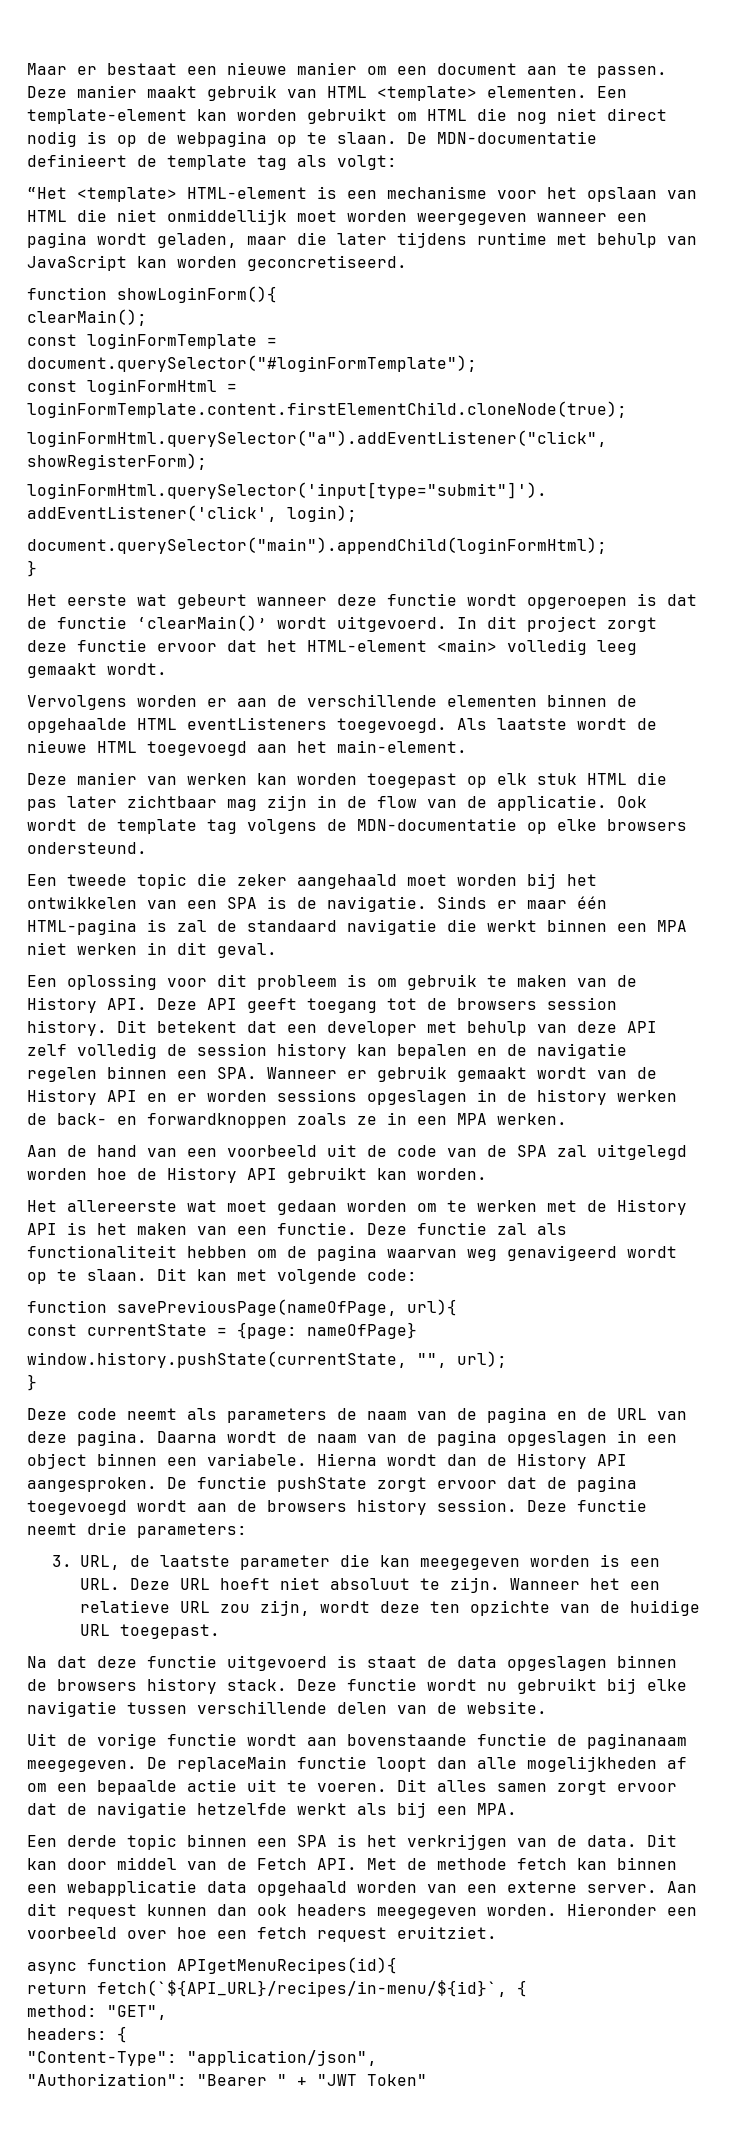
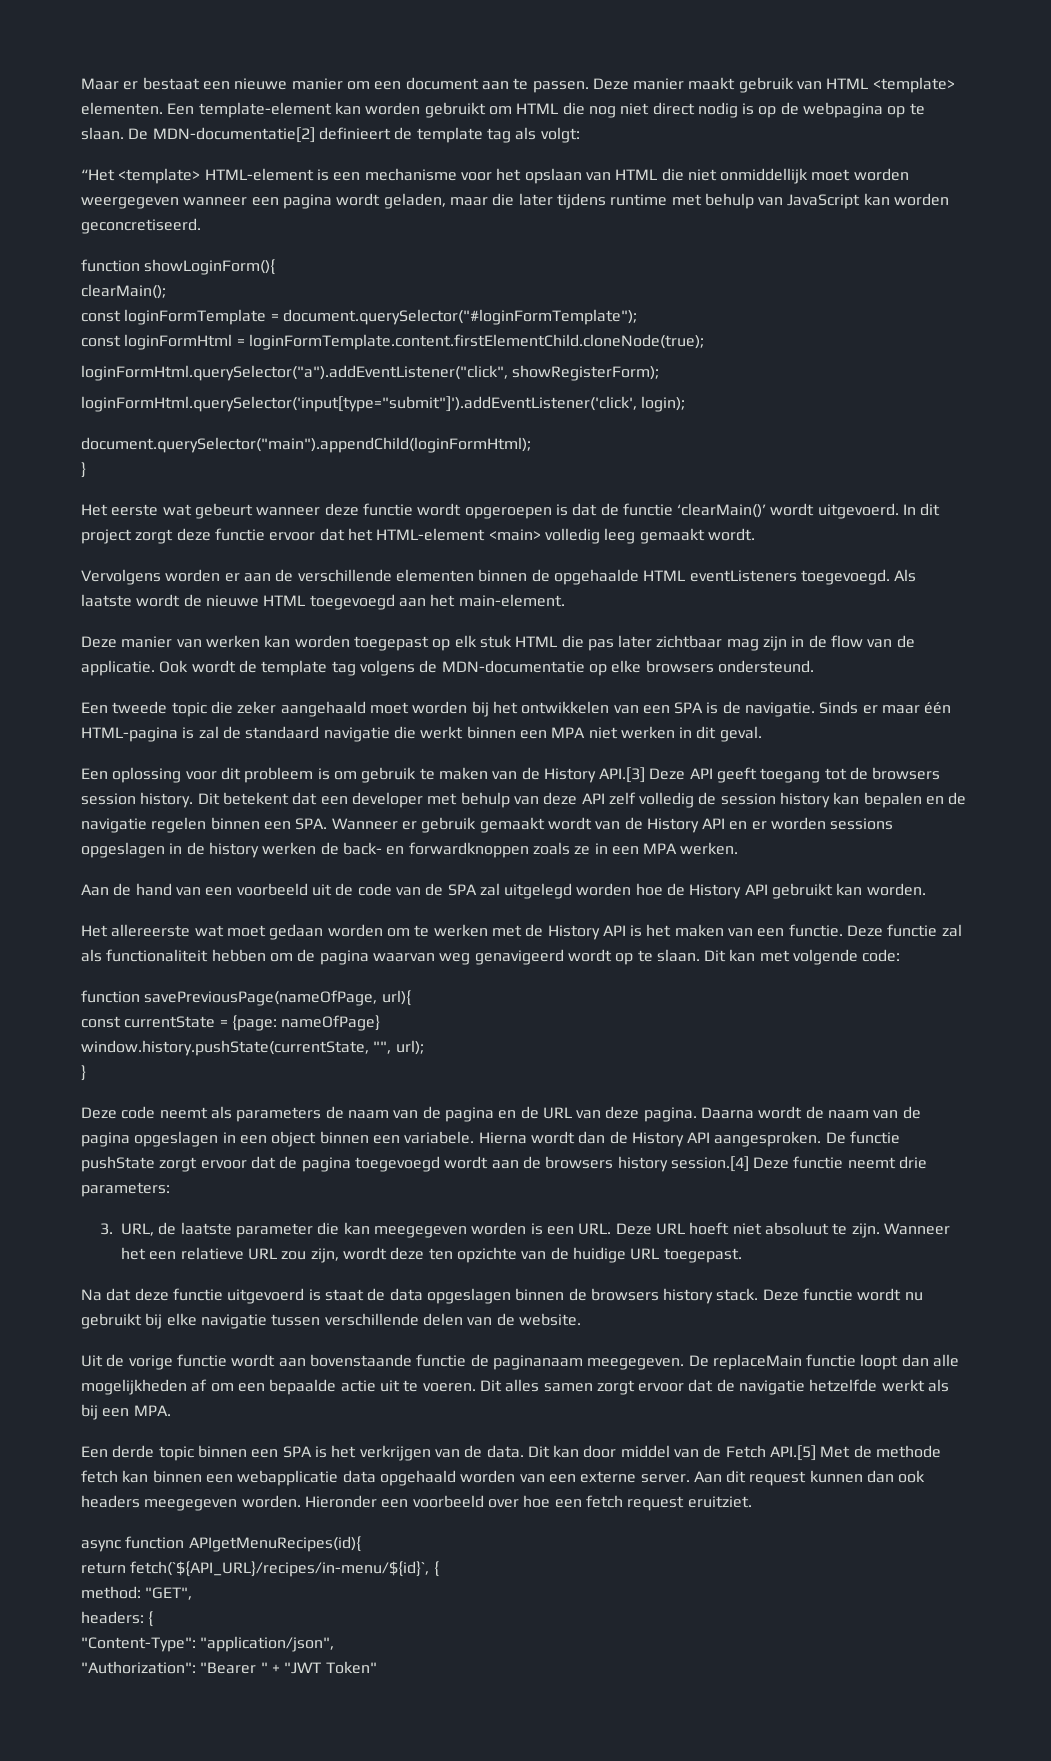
[437,131,597,144] MDN-documentatie -> [152,127,315,143] MDN-documentatie[2]
[107,998,147,1010] API. -> [599,767,646,783] API.[3]
[437,1499,517,1512] session. -> [670,1156,749,1172] session.[4]
[317,1858,357,1870] API. -> [770,1445,817,1461] API.[5]

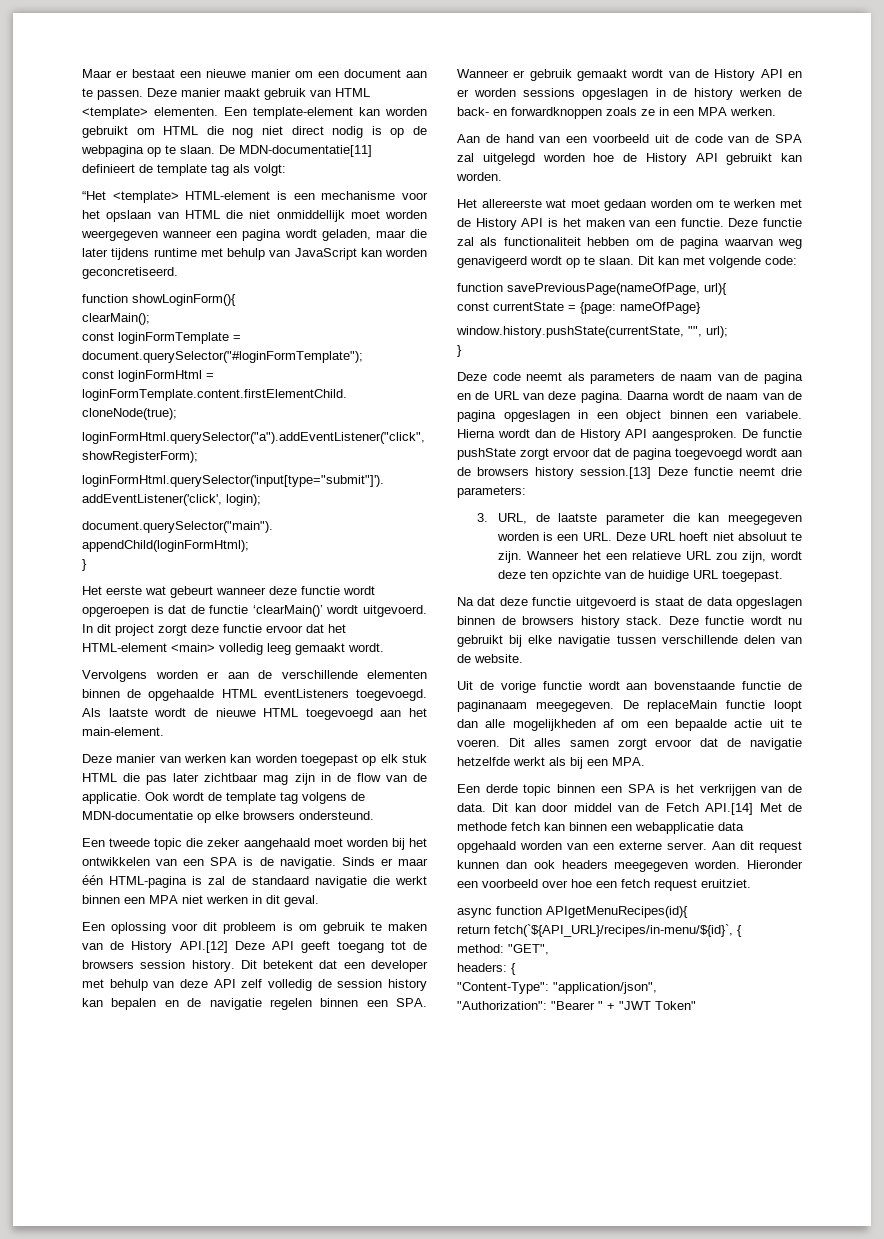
[152,127,315,143] MDN-documentatie[2] -> [239,145,372,157] MDN-documentatie[11]
[599,767,646,783] API.[3] -> [179,941,228,953] API.[12]
[670,1156,749,1172] session.[4] -> [580,467,652,479] session.[13]
[770,1445,817,1461] API.[5] -> [705,803,754,815] API.[14]

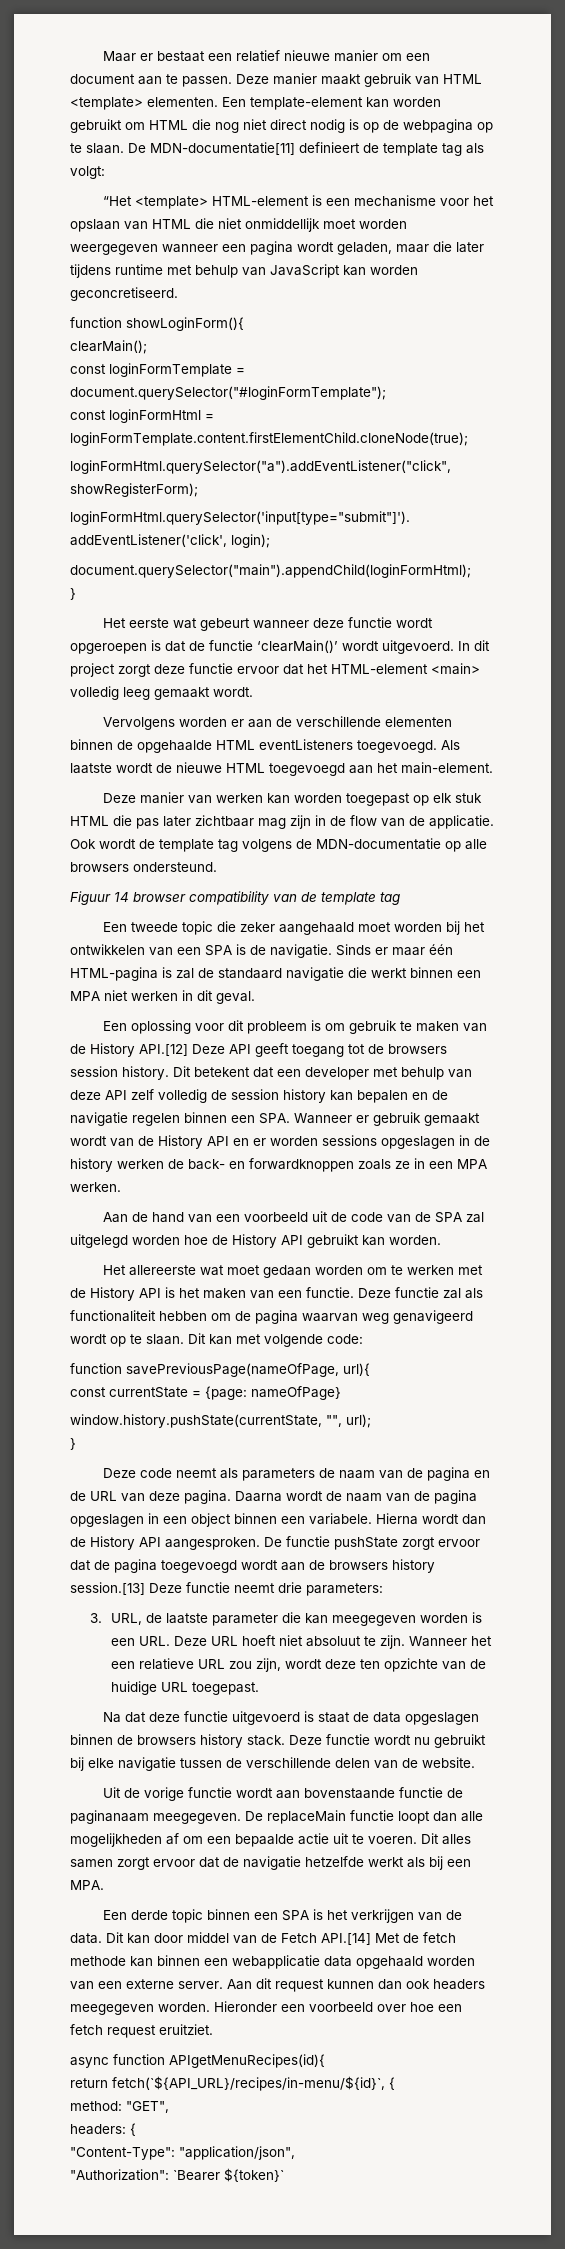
(201, 74) none -> [236,50,281,62] relatief
[215,811,239,820] elke -> [465,839,487,850] alle
(374, 815) none -> [70,891,400,905] // Figuur 14 browser compatibility van de template tag
(656, 639) none -> [226,1758,242,1768] de
[457,822,540,831] methode fetch -> [423,1932,456,1943] [70,1956,126,1966] fetch methode
[551,1001,696,1010] "Bearer " + "JWT Token" -> [173,2168,284,2182] `Bearer ${token}`

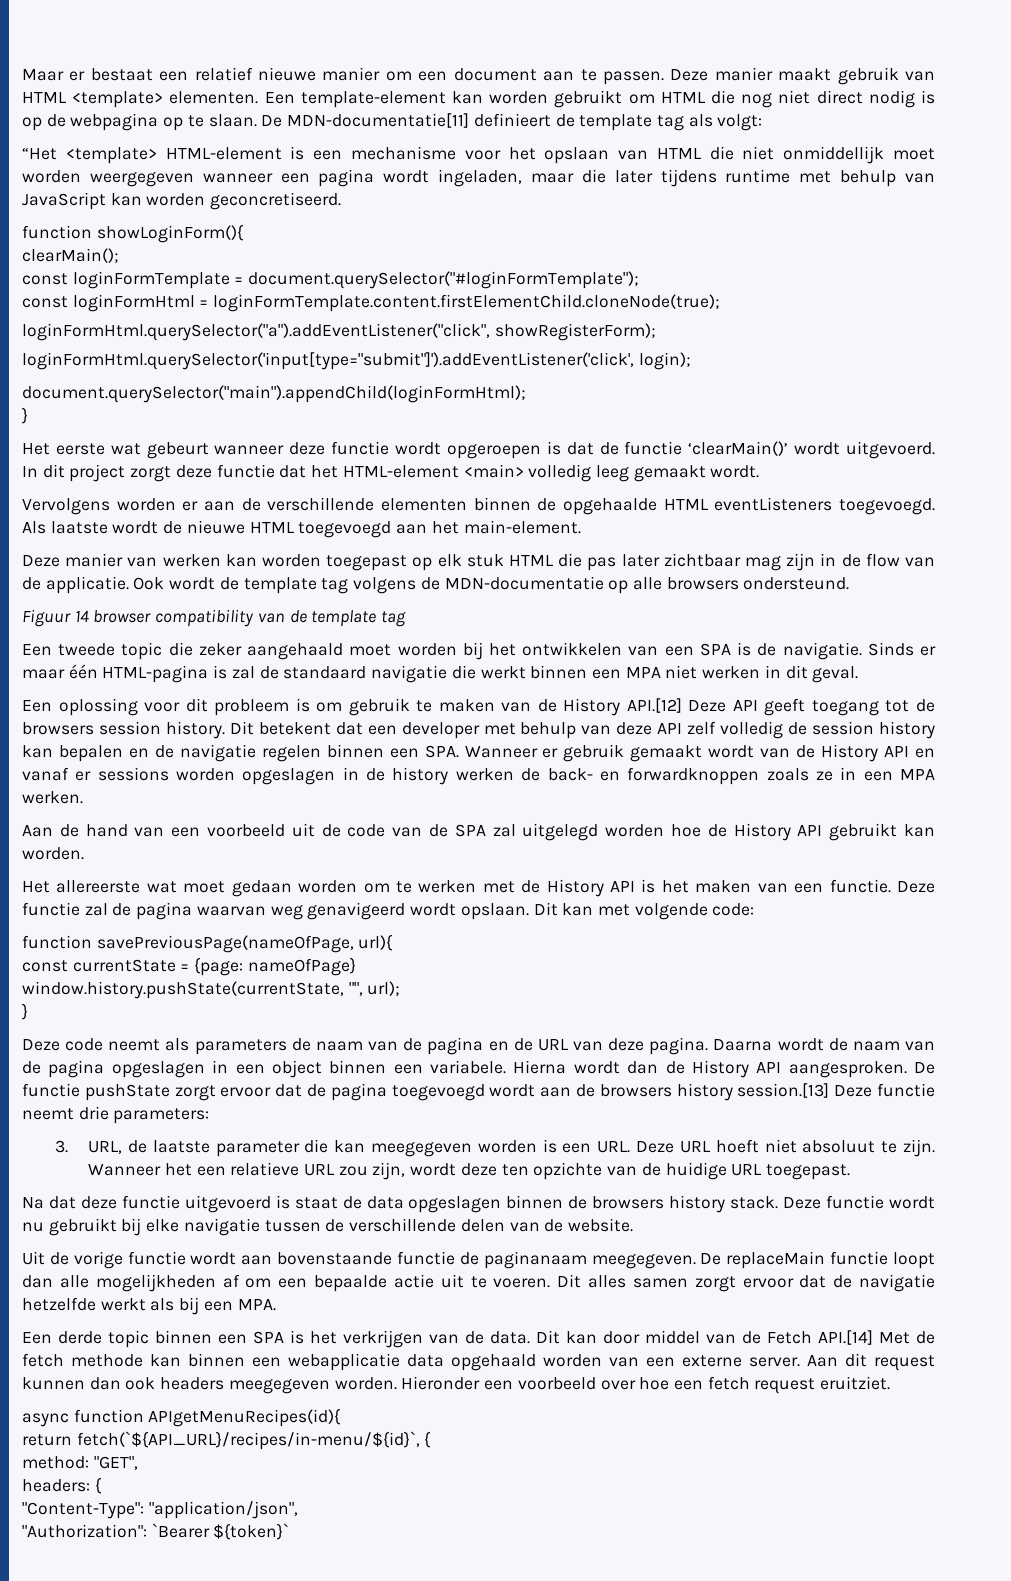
[337,242,392,255] geladen, -> [438,169,523,187] ingeladen,
[237,666,279,674] ervoor -> (275, 471) none
[253,1135,377,1146] er worden sessions -> [22,767,236,781] vanaf er sessions worden
[465,1288,483,1299] [70,1310,231,1322] als functionaliteit hebben om -> (108, 909) none
[110,1334,184,1347] op te slaan. -> [460,903,529,920] opslaan.

